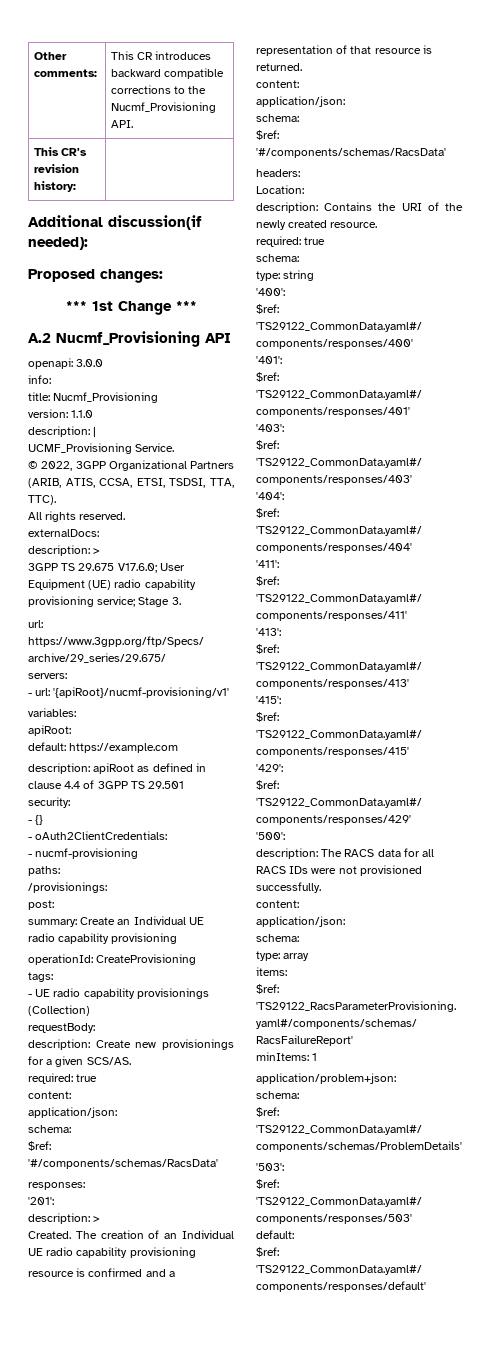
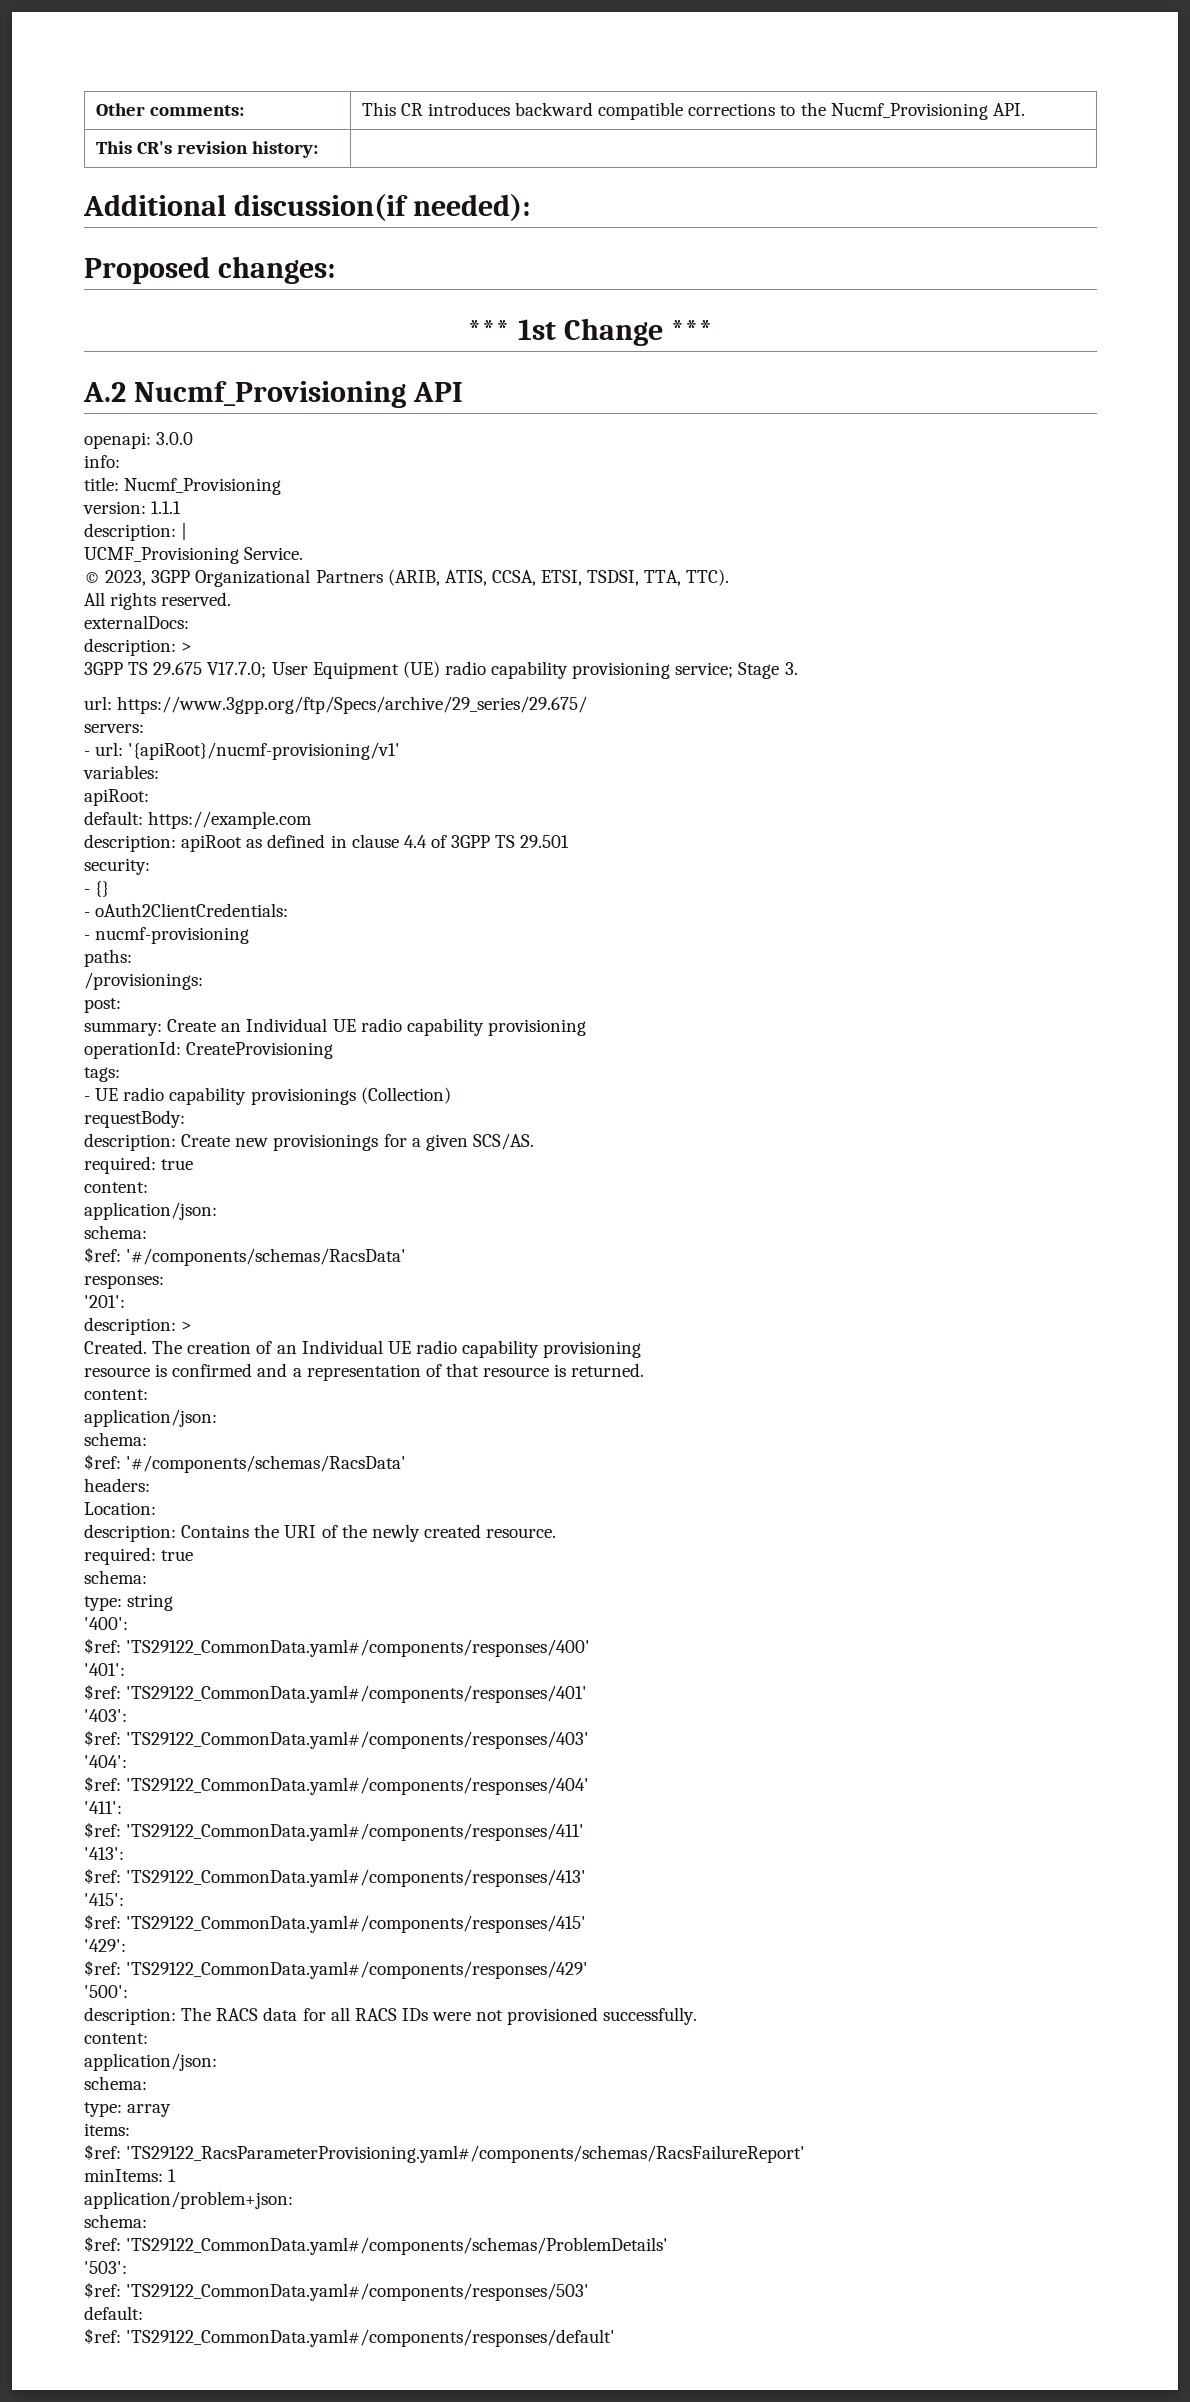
[71,410,94,418] 1.1.0 -> [151,501,182,514] 1.1.1
[41,461,73,471] 2022, -> [105,570,147,586] 2023,
[117,563,157,573] V17.6.0; -> [207,662,267,678] V17.7.0;

